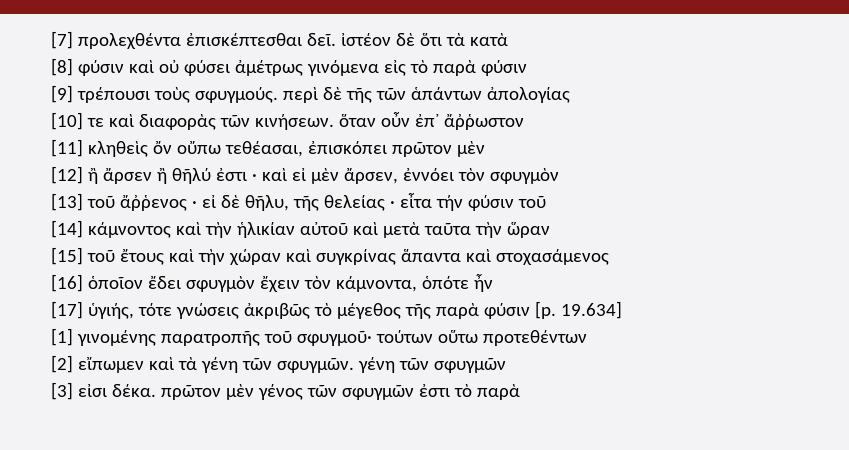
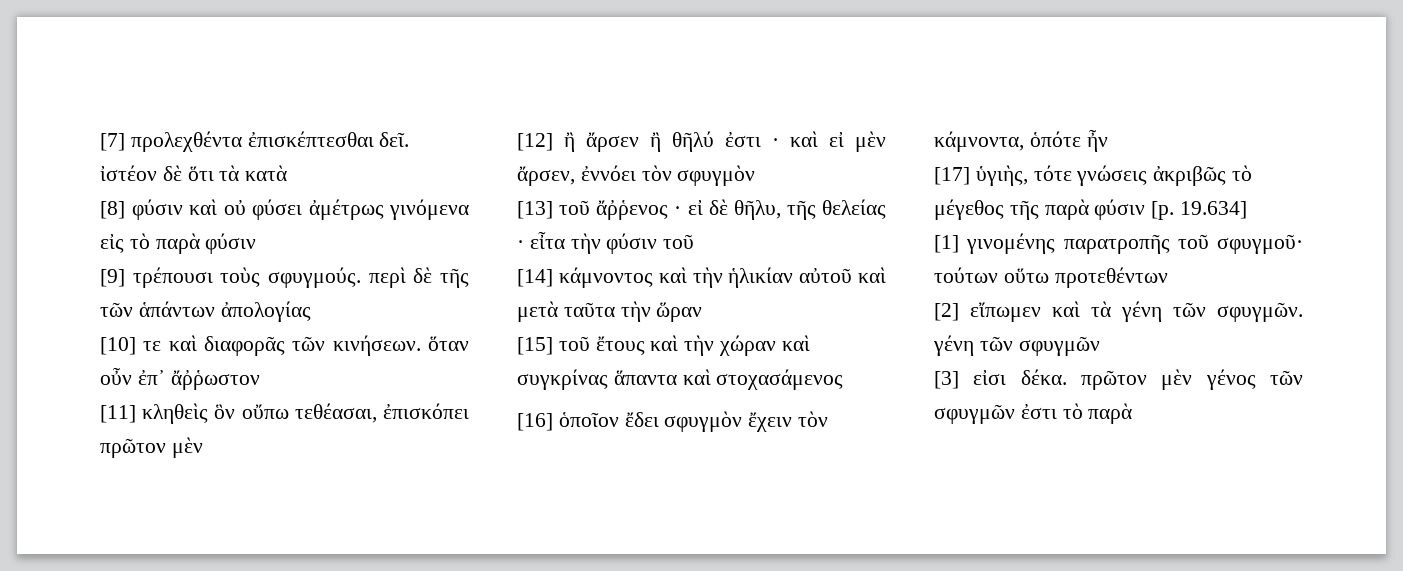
[138,114,216,130] διαφορὰς -> [204,336,285,356] διαφορᾶς
[152,141,172,154] ὄν -> [214,404,236,419] ὃν
[435,195,463,211] τήν -> [570,233,601,254] τὴν
[87,303,134,319] ὑγιής, -> [975,165,1028,186] ὑγιὴς,

